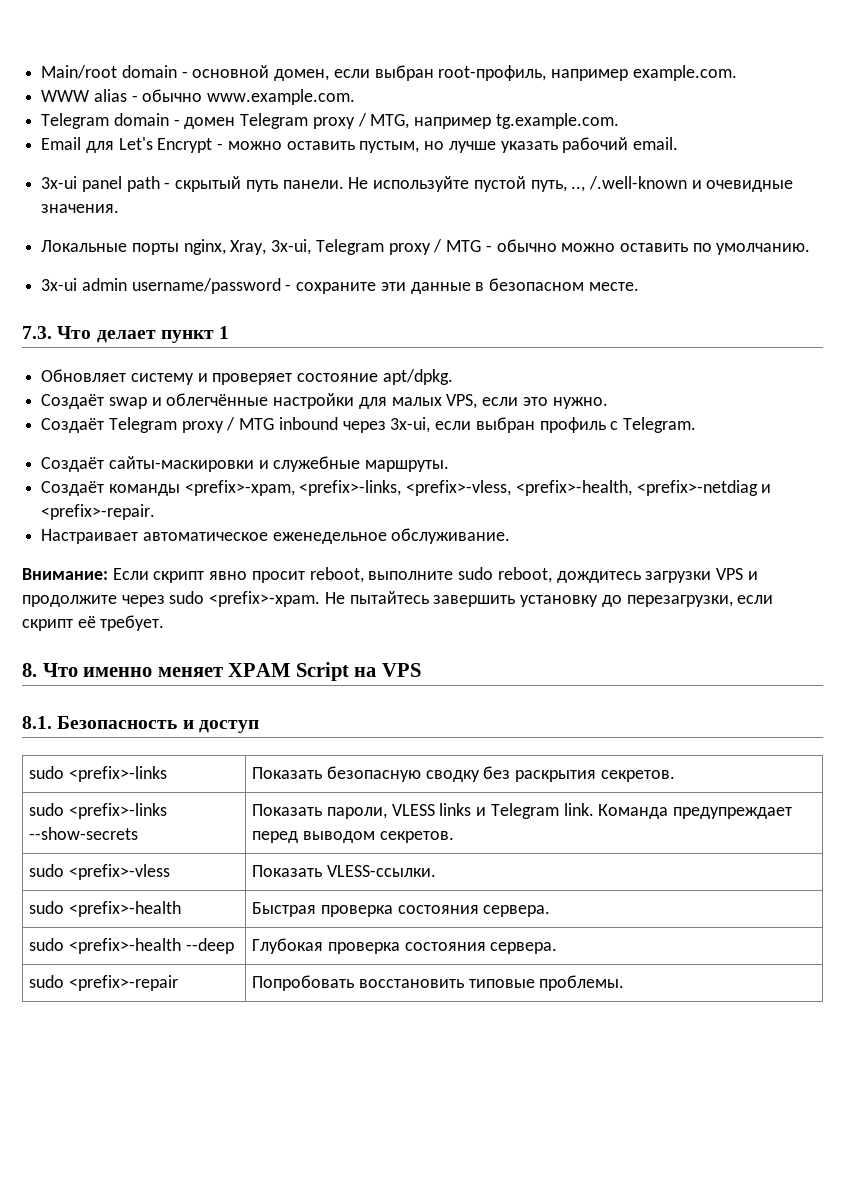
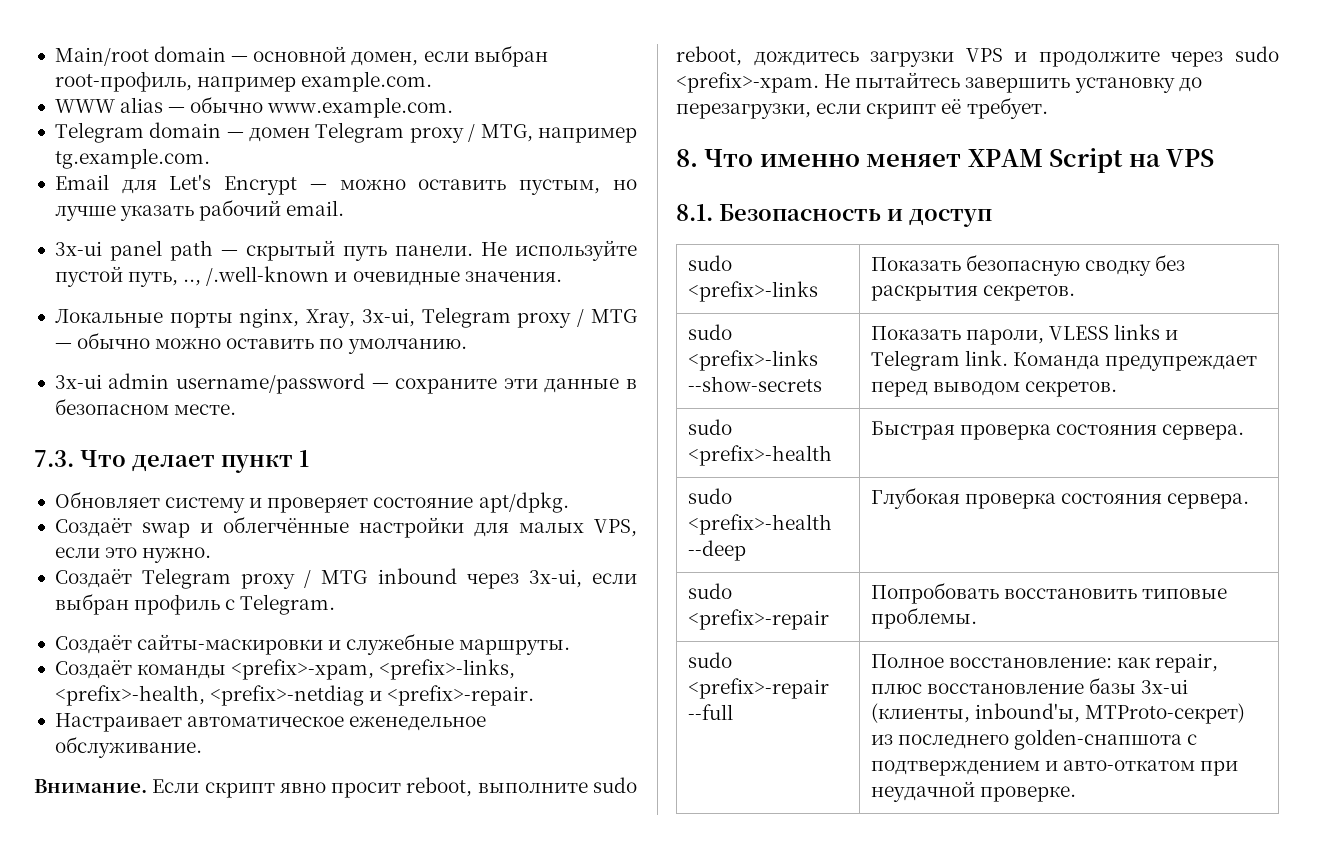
[181,71,188,78] - -> [231,56,249,62] —
[131,95,138,102] - -> [168,107,186,113] —
[173,119,180,126] - -> [226,132,244,138] —
[217,143,224,150] - -> [309,184,327,190] —
[164,182,171,189] - -> [220,250,238,256] —
[485,245,492,252] - -> [54,343,72,349] —
[285,284,292,291] - -> [371,383,389,389] —
[406,480,512,496] <prefix>-vless, -> (516, 669) none
[22,568,108,580] Внимание: -> [34,779,147,793] Внимание.
[29,864,170,880] [252,865,436,877] // sudo <prefix>-vless | Показать VLESS-ссылки. -> (1117, 389) none
(625, 983) none -> [687,652,732,668] [687,678,829,699] [687,704,733,720] [870,653,1218,673] [870,677,1188,694] [870,703,1245,724] [870,729,1197,750] [870,760,1238,776] [870,781,1076,802] // sudo <prefix>-repair --full | Полное восстановление: как repair, плюс восстановление базы 3x-ui (клиенты, inbound'ы, MTProto-секрет) из последнего golden-снапшота с подтверждением и авто-откатом при неудачной проверке.

